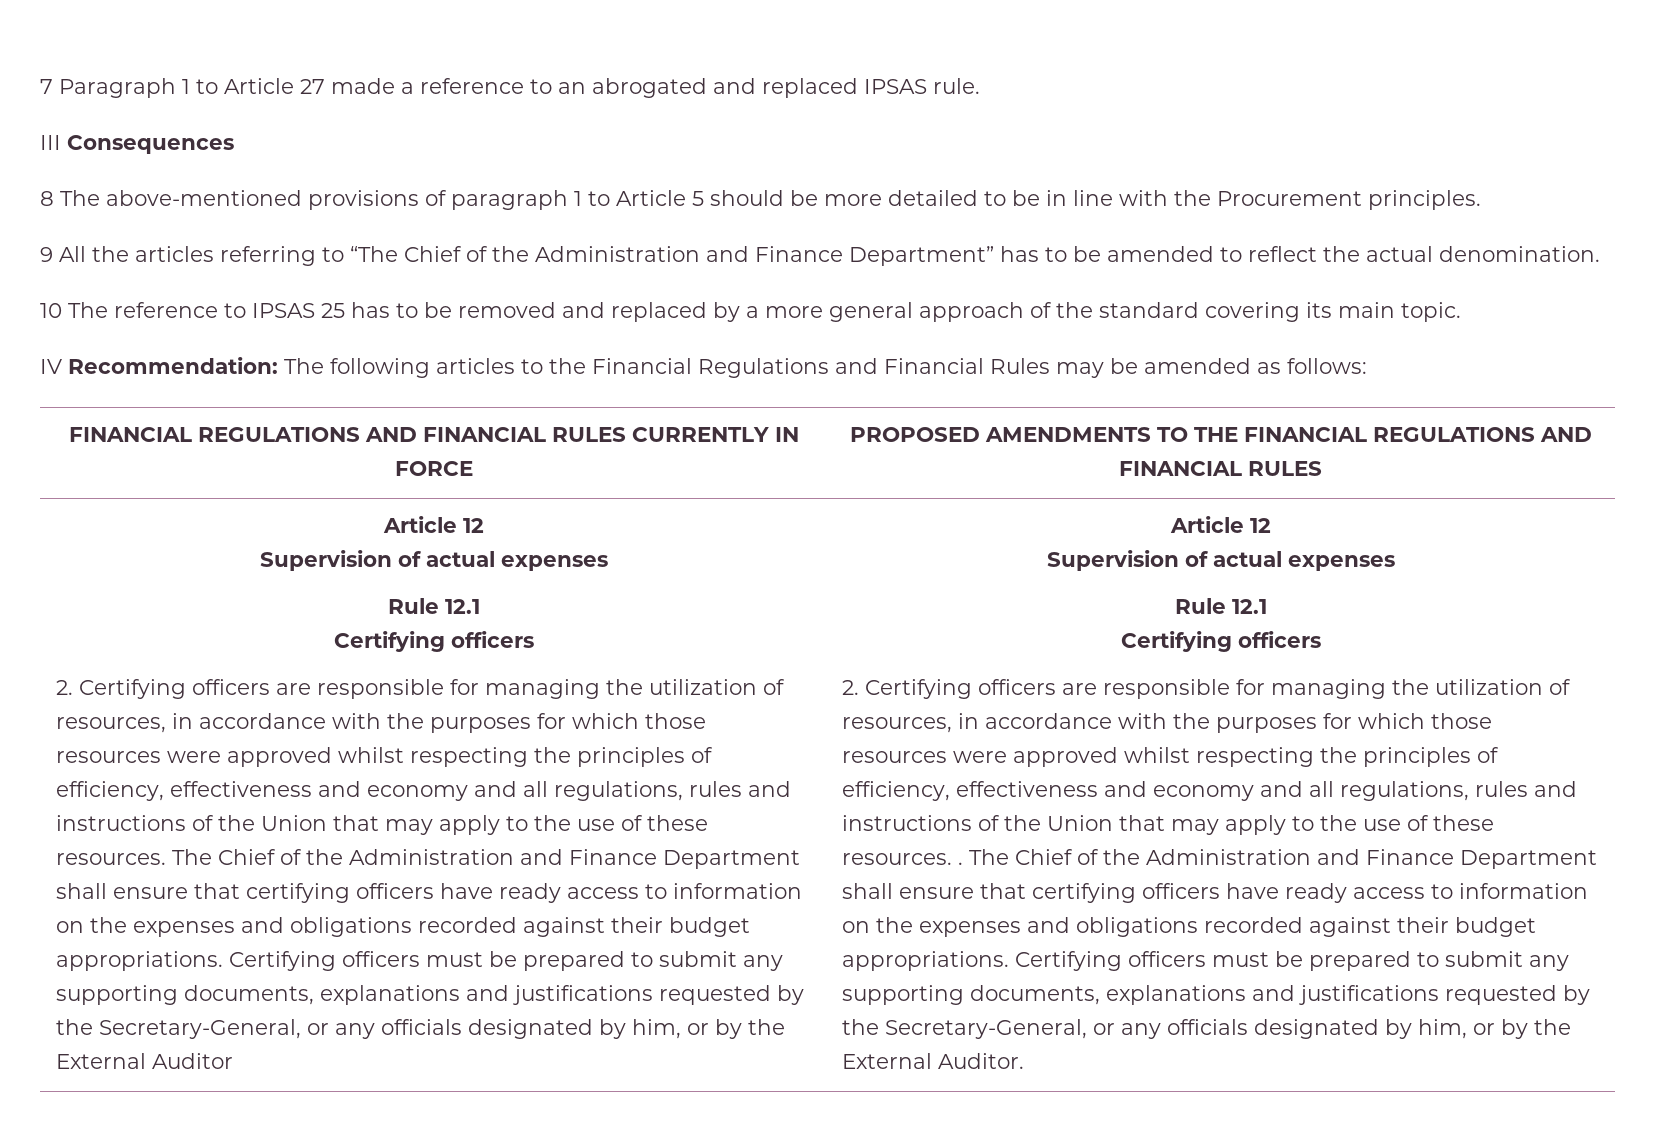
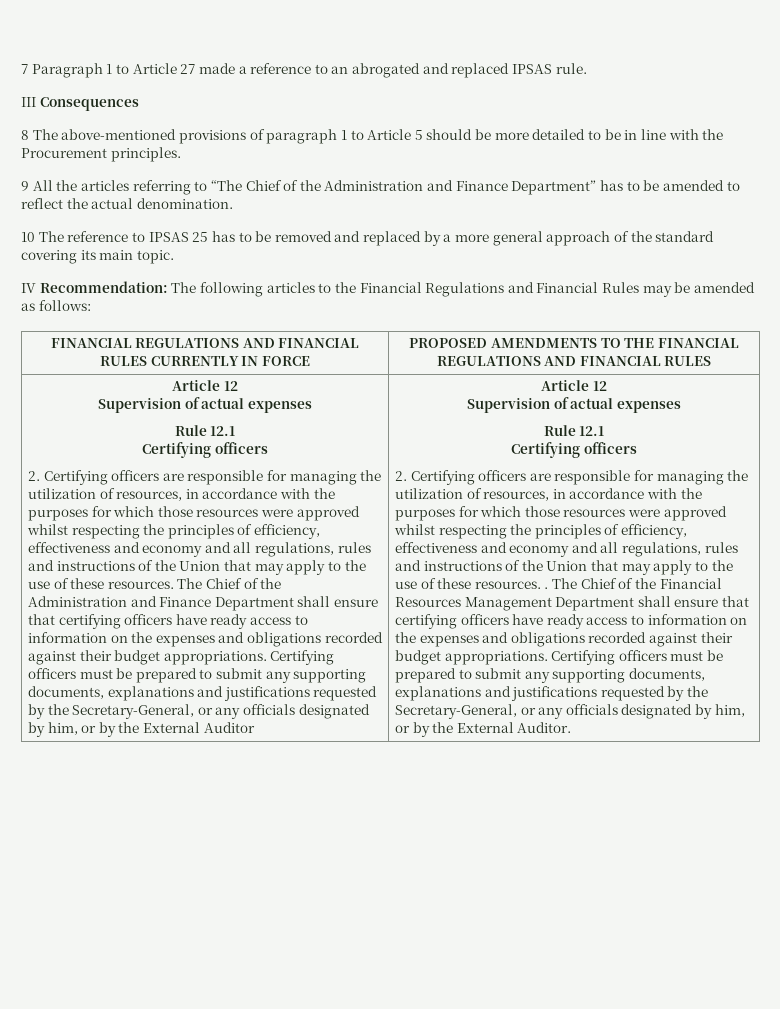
[1145,849,1454,865] Administration and Finance -> [659,578,722,589] [394,597,552,611] Financial Resources Management

